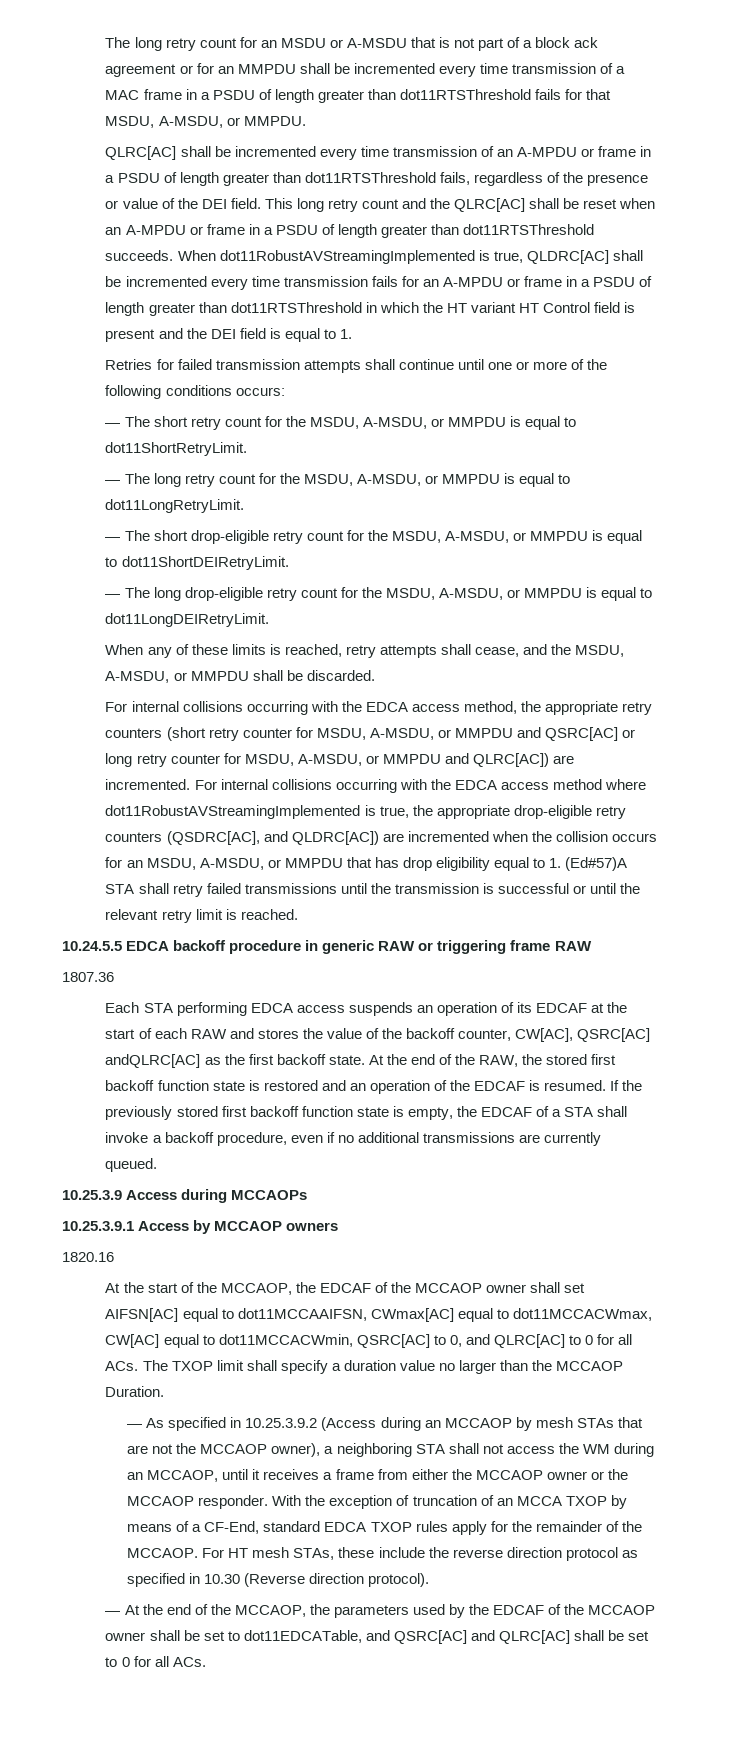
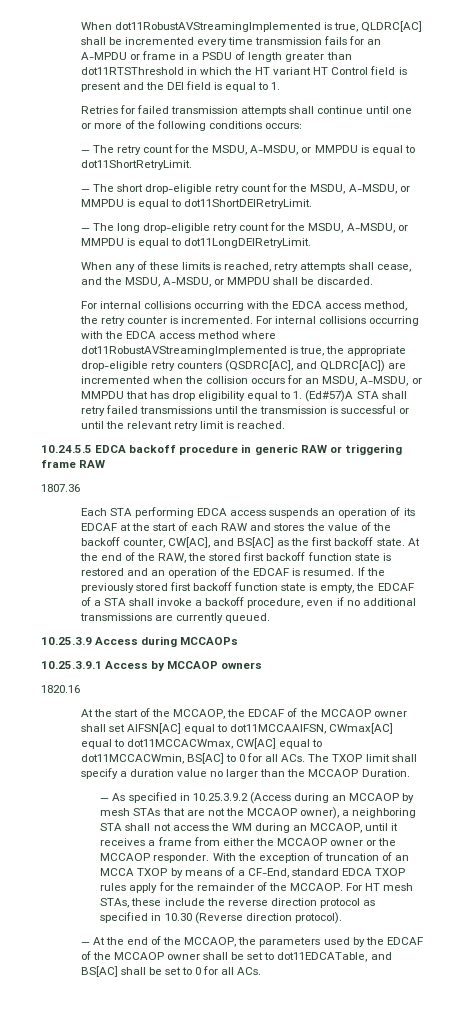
[105,37,599,51] [105,63,626,77] [105,89,612,103] [105,116,306,128] [105,146,652,160] [105,172,649,186] [105,198,656,212] [105,224,595,238] [105,250,174,261] The long retry count for an MSDU or A-MSDU that is not part of a block ack agreement or for an MMPDU shall be incremented every time transmission of a MAC frame in a PSDU of length greater than dot11RTSThreshold fails for that MSDU, A-MSDU, or MMPDU. // QLRC[AC] shall be incremented every time transmission of an A-MPDU or frame in a PSDU of length greater than dot11RTSThreshold fails, regardless of the presence or value of the DEI field. This long retry count and the QLRC[AC] shall be reset when an A-MPDU or frame in a PSDU of length greater than dot11RTSThreshold succeeds. -> (80, 26) none
[153,416,188,427] short -> (114, 149) none
[105,473,571,487] [105,499,245,513] // — The long retry count for the MSDU, A-MSDU, or MMPDU is equal to dot11LongRetryLimit. -> (192, 165) none
[544,701,653,715] [105,727,636,741] [105,753,574,767] appropriate retry counters (short retry counter for MSDU, A-MSDU, or MMPDU and QSRC[AC] or long retry counter for MSDU, A-MSDU, or MMPDU and QLRC[AC]) are -> [100,316,178,326] retry counter is
[577,1028,651,1042] [105,1054,201,1068] QSRC[AC] andQLRC[AC] -> [212,537,275,548] and BS[AC]
[356,1334,565,1348] QSRC[AC] to 0, and QLRC[AC] -> [186,753,224,764] BS[AC]
[393,1630,570,1644] QSRC[AC] and QLRC[AC] -> [80,966,118,977] BS[AC]

